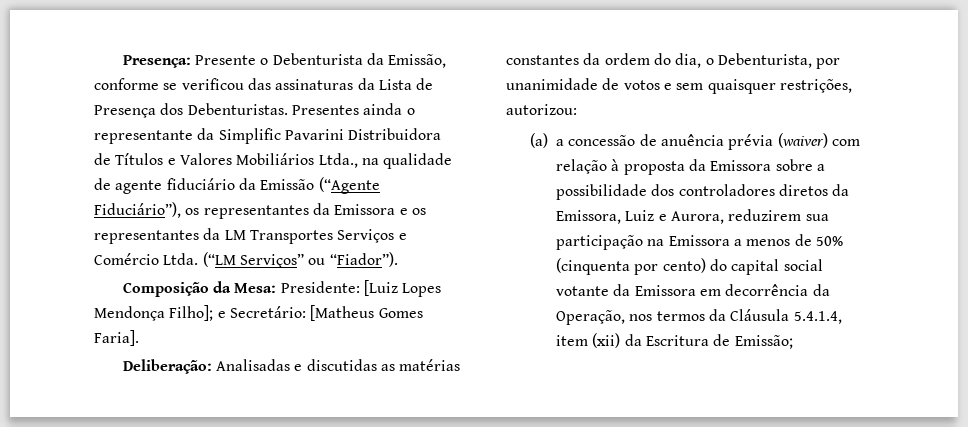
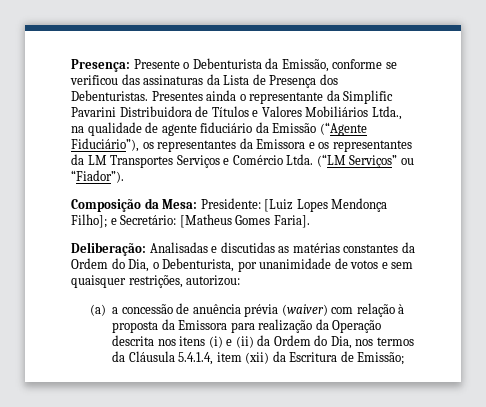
[604,53,702,68] ordem do dia, -> [71,258,150,272] Ordem do Dia,
[775,159,826,171] [556,184,850,200] [556,209,829,224] [556,234,844,250] [556,258,823,275] [556,284,830,296] [556,310,626,325] sobre a possibilidade dos controladores diretos da Emissora, Luiz e Aurora, reduzirem sua participação na Emissora a menos de 50% (cinquenta por cento) do capital social votante da Emissora em decorrência da Operação, -> [230,319,382,333] [112,335,352,349] para realização da Operação descrita nos itens (i) e (ii) da Ordem do Dia,

